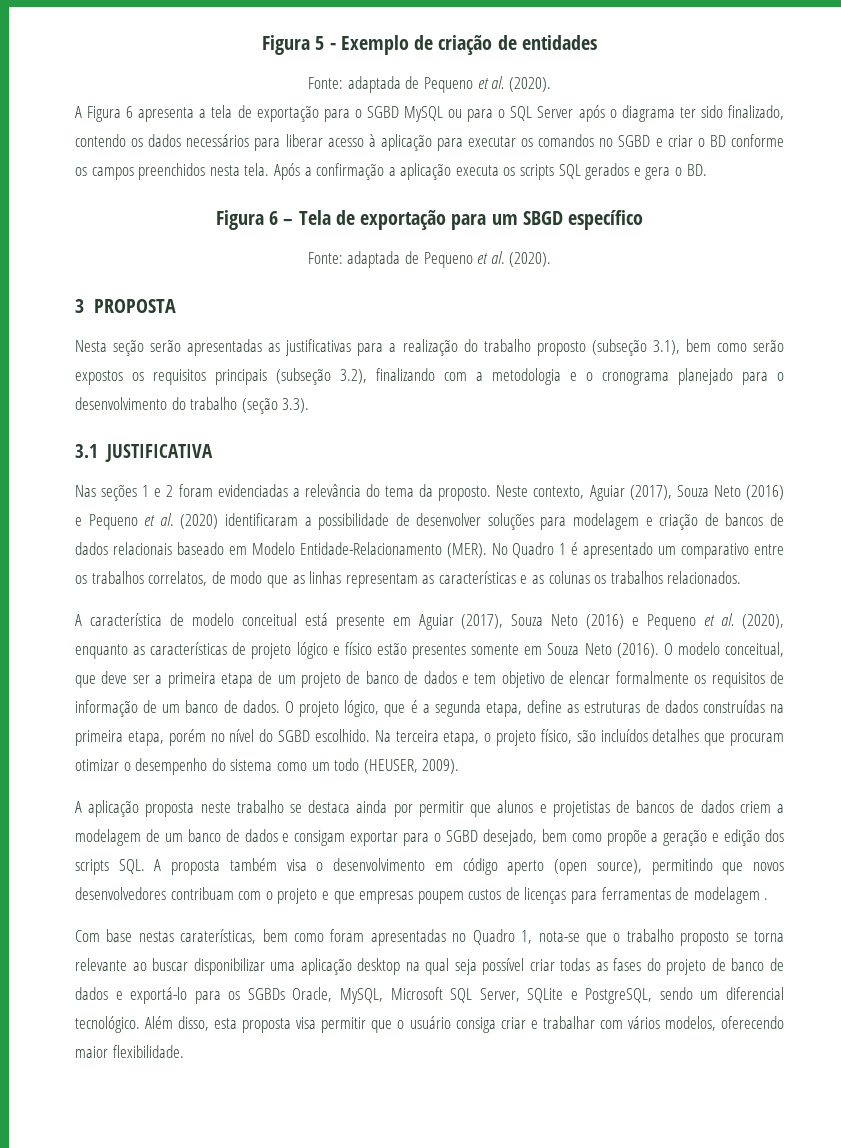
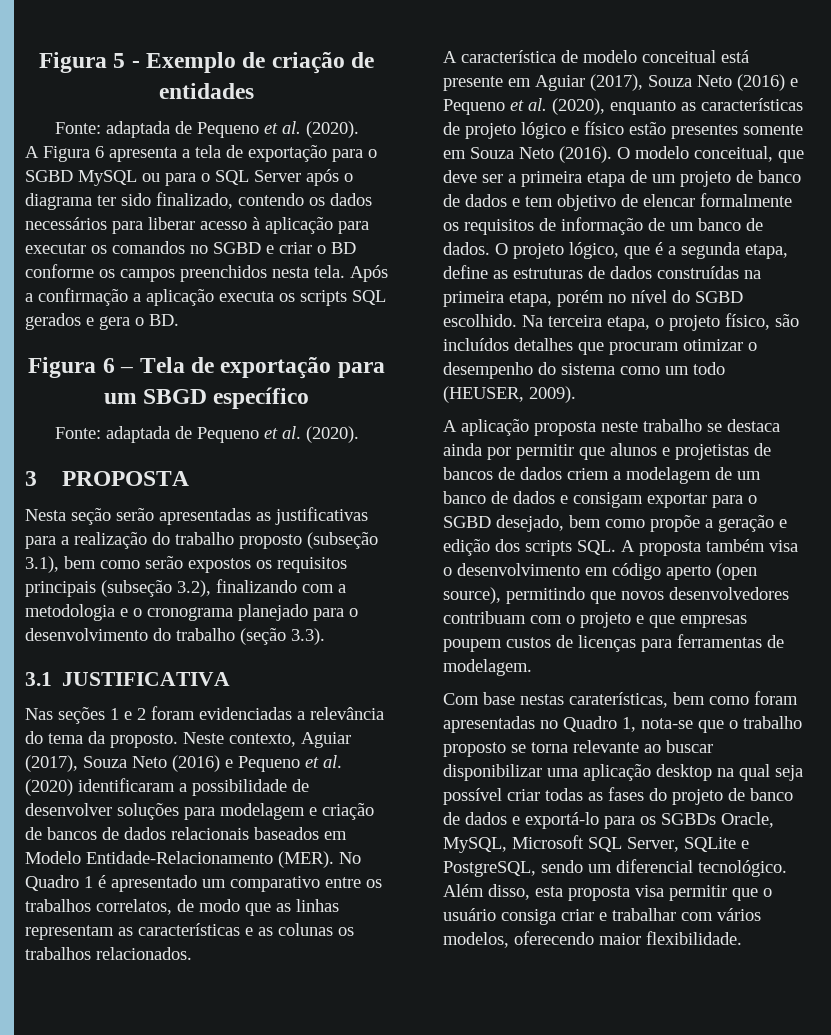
[176,542,224,555] baseado -> [254,827,319,840] baseados
[693,887,769,904] modelagem . -> [443,659,532,676] modelagem.

